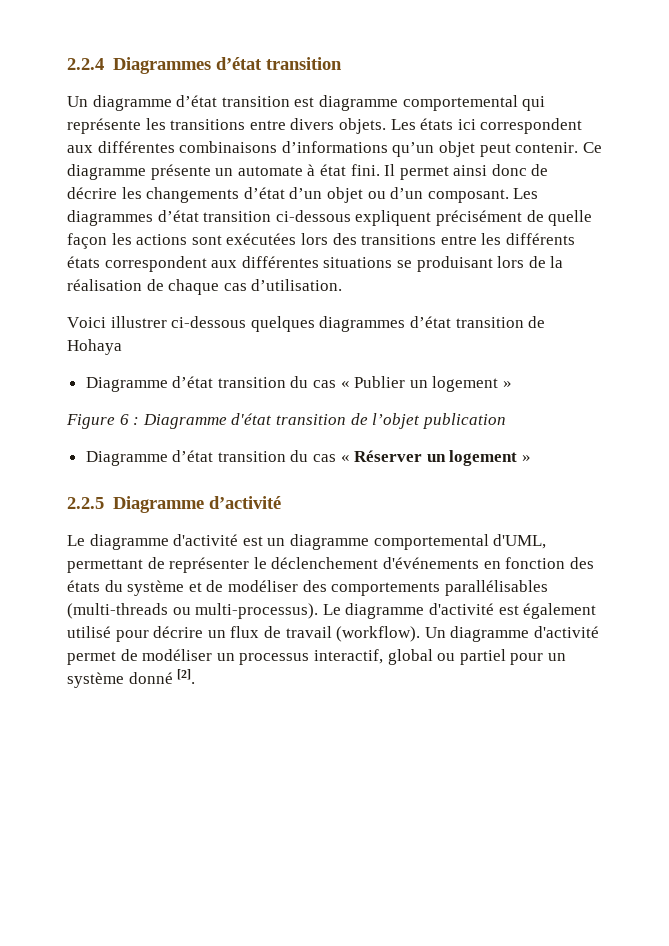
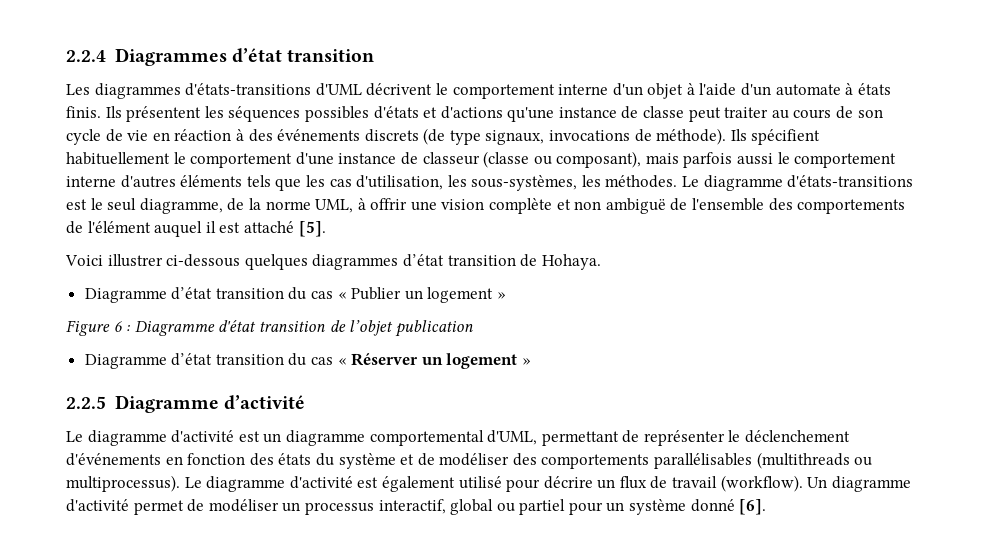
[67,95,546,111] [67,118,583,134] [67,141,602,157] [67,164,549,180] [67,187,539,203] [67,210,593,226] [67,233,575,249] [67,256,564,272] [67,279,343,295] Un diagramme d’état transition est diagramme comportemental qui représente les transitions entre divers objets. Les états ici correspondent aux différentes combinaisons d’informations qu’un objet peut contenir. Ce diagramme présente un automate à état fini. Il permet ainsi donc de décrire les changements d’état d’un objet ou d’un composant. Les diagrammes d’état transition ci-dessous expliquent précisément de quelle façon les actions sont exécutées lors des transitions entre les différents états correspondent aux différentes situations se produisant lors de la réalisation de chaque cas d’utilisation. -> [66,83,891,99] [66,106,883,122] [66,128,821,145] [66,151,897,168] [66,175,914,191] [66,198,906,214] [66,221,326,237] Les diagrammes d'états-transitions d'UML décrivent le comportement interne d'un objet à l'aide d'un automate à états finis. Ils présentent les séquences possibles d'états et d'actions qu'une instance de classe peut traiter au cours de son cycle de vie en réaction à des événements discrets (de type signaux, invocations de méthode). Ils spécifient habituellement le comportement d'une instance de classeur (classe ou composant), mais parfois aussi le comportement interne d'autres éléments tels que les cas d'utilisation, les sous-systèmes, les méthodes. Le diagramme d'états-transitions est le seul diagramme, de la norme UML, à offrir une vision complète et non ambiguë de l'ensemble des comportements de l'élément auquel il est attaché [5].
[67,339,122,355] Hohaya -> [541,254,601,270] Hohaya.
[67,603,319,619] (multi-threads ou multi-processus). -> [756,452,873,469] [66,475,180,492] (multithreads ou multiprocessus).
[177,669,196,684] [2]. -> [739,499,767,515] [6].

